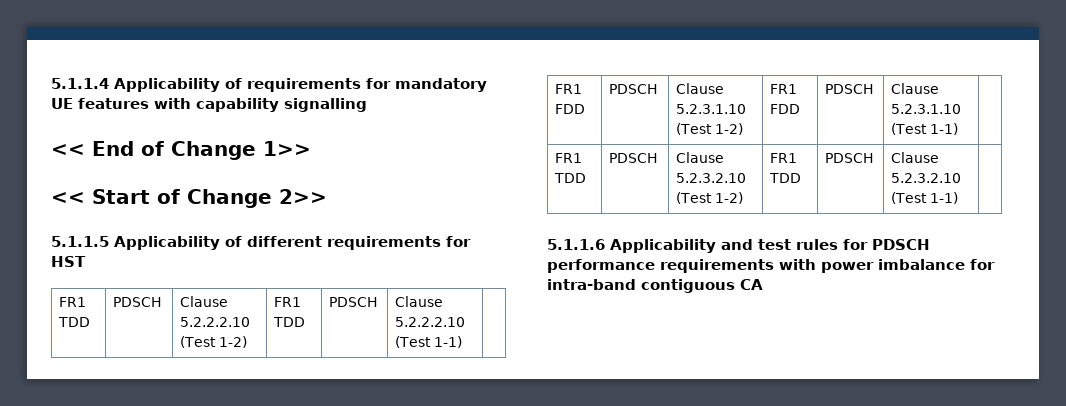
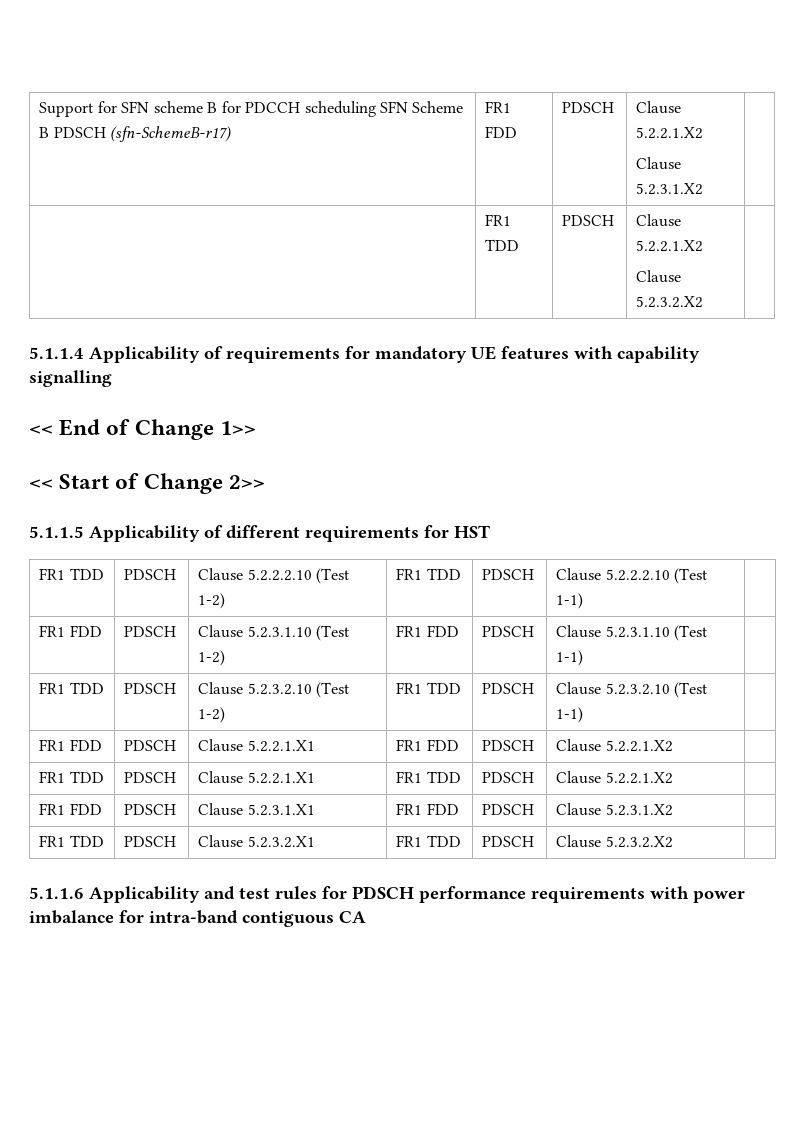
(51, 83) none -> [39,101,464,117] [39,126,232,142] [485,101,512,113] [485,126,518,138] [562,102,615,113] [636,101,682,114] [636,127,704,139] [636,157,682,170] [636,183,704,195] [485,214,512,226] [485,239,520,251] [562,215,615,226] [636,214,682,227] [636,240,704,252] [636,270,682,283] [636,296,704,308] Support for SFN scheme B for PDCCH scheduling SFN Scheme B PDSCH (sfn-SchemeB-r17) | FR1 FDD | PDSCH | Clause 5.2.2.1.X2 // Clause 5.2.3.1.X2 | // | FR1 TDD | PDSCH | Clause 5.2.2.1.X2 // Clause 5.2.3.2.X2 | //
(959, 198) none -> [39,739,102,751] [124,740,177,751] [198,739,315,752] [396,739,459,751] [482,740,535,751] [556,739,673,752] [39,771,104,783] [124,772,177,783] [198,771,315,784] [396,771,461,783] [482,772,535,783] [556,771,673,784] [39,803,102,815] [124,804,177,815] [198,803,315,816] [396,803,459,815] [482,804,535,815] [556,803,673,816] [39,835,104,847] [124,836,177,847] [198,835,315,848] [396,835,461,847] [482,836,535,847] [556,835,673,848] // FR1 FDD | PDSCH | Clause 5.2.2.1.X1 | FR1 FDD | PDSCH | Clause 5.2.2.1.X2 | // FR1 TDD | PDSCH | Clause 5.2.2.1.X1 | FR1 TDD | PDSCH | Clause 5.2.2.1.X2 | // FR1 FDD | PDSCH | Clause 5.2.3.1.X1 | FR1 FDD | PDSCH | Clause 5.2.3.1.X2 | // FR1 TDD | PDSCH | Clause 5.2.3.2.X1 | FR1 TDD | PDSCH | Clause 5.2.3.2.X2 |

